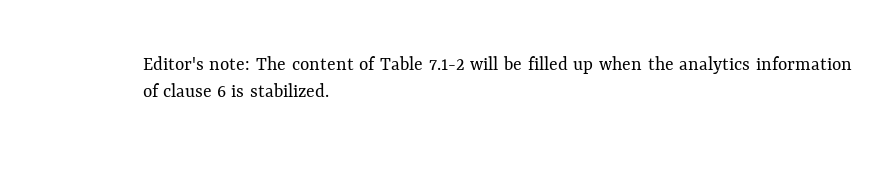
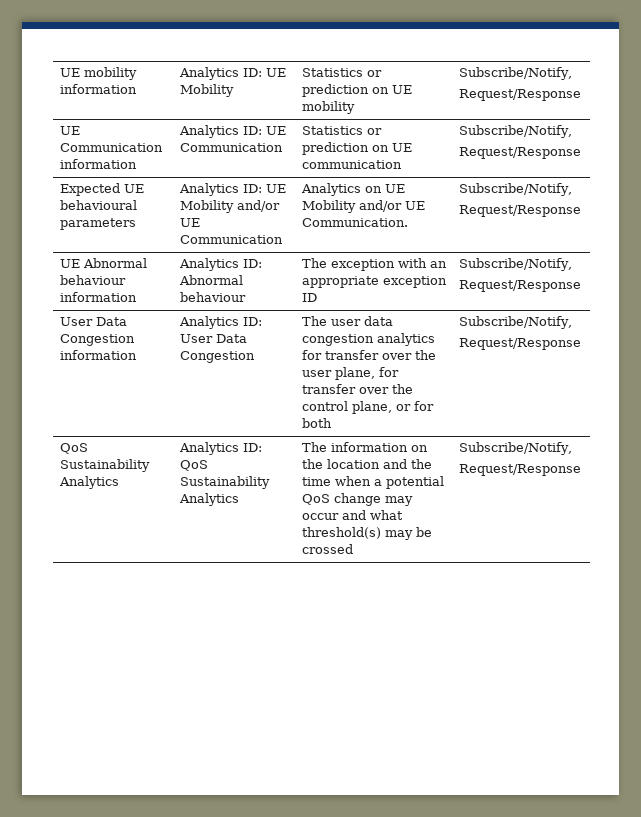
[142,56,852,74] [142,83,329,97] Editor's note: The content of Table 7.1-2 will be filled up when the analytics information of clause 6 is stabilized. -> [59,67,137,80] [59,84,137,94] [178,67,286,80] [179,84,234,97] [301,68,382,77] [301,84,412,97] [301,101,355,114] [458,67,572,80] [458,89,581,101] [59,126,80,135] [59,143,163,152] [59,159,137,169] [178,125,286,138] [179,143,283,152] [301,126,382,135] [301,142,412,155] [301,160,402,169] [458,125,572,138] [458,147,581,159] [59,183,144,196] [59,200,137,210] [59,218,136,230] [178,183,286,196] [179,200,280,213] [179,218,200,227] [179,235,283,244] [300,183,405,196] [301,200,425,213] [301,218,408,227] [458,183,572,196] [458,205,581,217] [59,258,147,268] [59,275,126,285] [59,292,137,302] [178,258,262,271] [178,275,243,285] [179,292,246,302] [301,258,447,271] [301,276,447,288] [301,293,317,302] [458,258,572,271] [458,280,581,292] [59,317,127,326] [59,334,135,346] [59,350,137,360] [178,316,262,329] [179,334,247,343] [179,351,255,363] [301,316,393,326] [301,333,435,346] [301,350,436,360] [301,367,399,380] [301,384,413,394] [301,401,434,414] [301,418,332,428] [458,316,572,329] [458,338,581,350] [59,443,88,454] [59,459,150,472] [58,476,119,489] [178,442,262,455] [179,460,208,471] [179,476,270,489] [178,493,239,506] [301,442,428,452] [301,459,432,469] [301,476,444,489] [301,493,413,506] [301,510,403,520] [301,527,432,540] [301,544,353,554] [458,442,572,455] [458,464,581,476] UE mobility information | Analytics ID: UE Mobility | Statistics or prediction on UE mobility | Subscribe/Notify, // Request/Response // UE Communication information | Analytics ID: UE Communication | Statistics or prediction on UE communication | Subscribe/Notify, // Request/Response // Expected UE behavioural parameters | Analytics ID: UE Mobility and/or UE Communication | Analytics on UE Mobility and/or UE Communication. | Subscribe/Notify, // Request/Response // UE Abnormal behaviour information | Analytics ID: Abnormal behaviour | The exception with an appropriate exception ID | Subscribe/Notify, // Request/Response // User Data Congestion information | Analytics ID: User Data Congestion | The user data congestion analytics for transfer over the user plane, for transfer over the control plane, or for both | Subscribe/Notify, // Request/Response // QoS Sustainability Analytics | Analytics ID: QoS Sustainability Analytics | The information on the location and the time when a potential QoS change may occur and what threshold(s) may be crossed | Subscribe/Notify, // Request/Response

